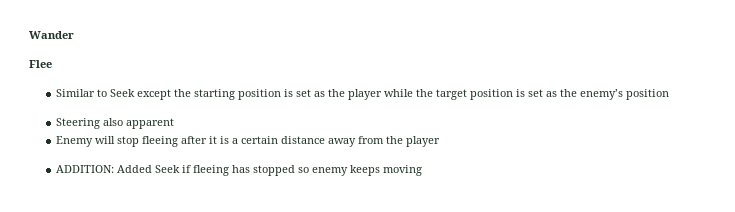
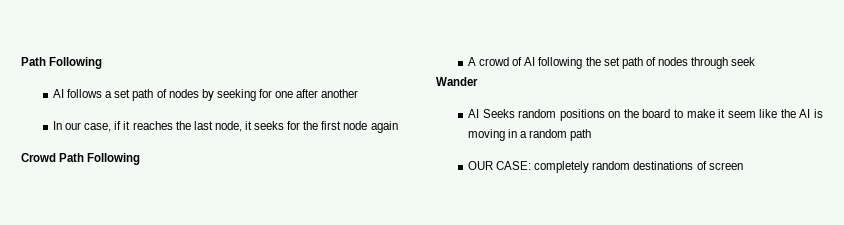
[29,31,74,39] [29,60,52,68] [56,89,670,100] [56,118,175,129] [56,136,441,147] [56,165,423,176] Wander // Flee // Similar to Seek except the starting position is set as the player while the target position is set as the enemy’s position // Steering also apparent // Enemy will stop fleeing after it is a certain distance away from the player // ADDITION: Added Seek if fleeing has stopped so enemy keeps moving -> [21,57,103,69] [52,89,359,101] [52,121,398,133] [21,153,141,165] [467,57,756,69] [436,77,478,86] [467,109,823,121] [467,129,592,141] [467,161,743,173] Path Following // AI follows a set path of nodes by seeking for one after another // In our case, if it reaches the last node, it seeks for the first node again // Crowd Path Following // A crowd of AI following the set path of nodes through seek // Wander // AI Seeks random positions on the board to make it seem like the AI is moving in a random path // OUR CASE: completely random destinations of screen

